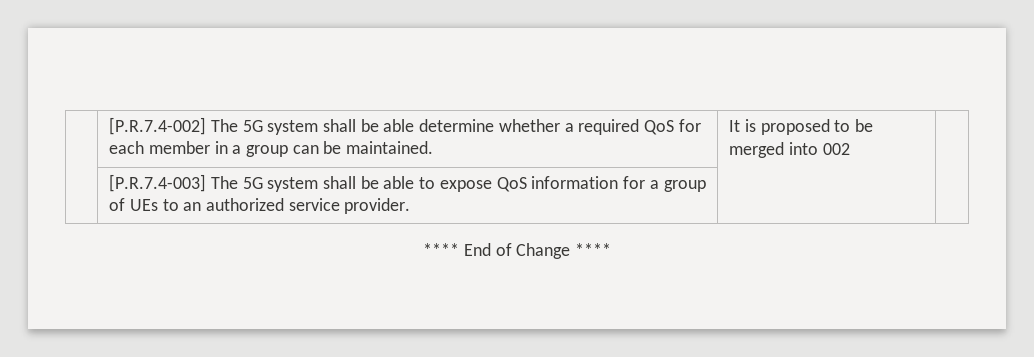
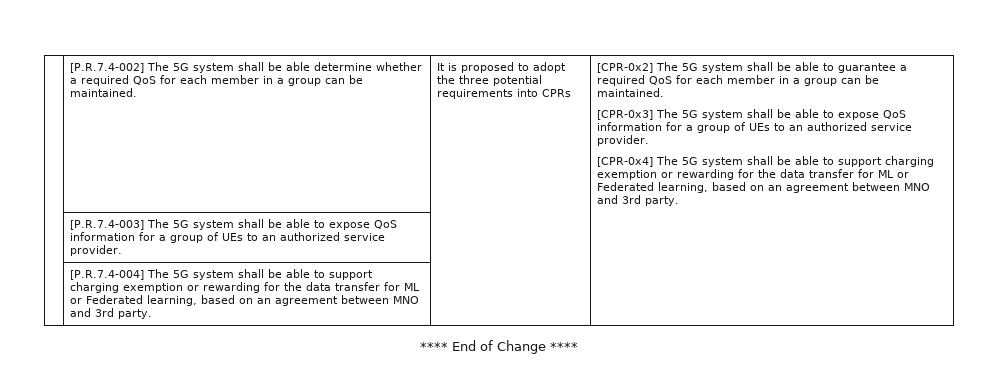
[854,119,873,132] [729,142,850,158] be merged into 002 | -> [532,62,566,73] [436,75,542,86] [436,89,571,99] [596,62,907,73] [596,75,879,86] [596,88,664,97] [596,109,906,120] [596,122,912,133] [596,135,649,146] [596,156,934,167] [596,169,909,180] [596,182,930,193] [596,195,679,206] adopt the three potential requirements into CPRs | [CPR-0x2] The 5G system shall be able to guarantee a required QoS for each member in a group can be maintained. // [CPR-0x3] The 5G system shall be able to expose QoS information for a group of UEs to an authorized service provider. // [CPR-0x4] The 5G system shall be able to support charging exemption or rewarding for the data transfer for ML or Federated learning, based on an agreement between MNO and 3rd party.
(411, 206) none -> [69,269,373,280] [69,282,420,293] [69,295,419,306] [69,308,152,319] // | [P.R.7.4-004] The 5G system shall be able to support charging exemption or rewarding for the data transfer for ML or Federated learning, based on an agreement between MNO and 3rd party. | |

